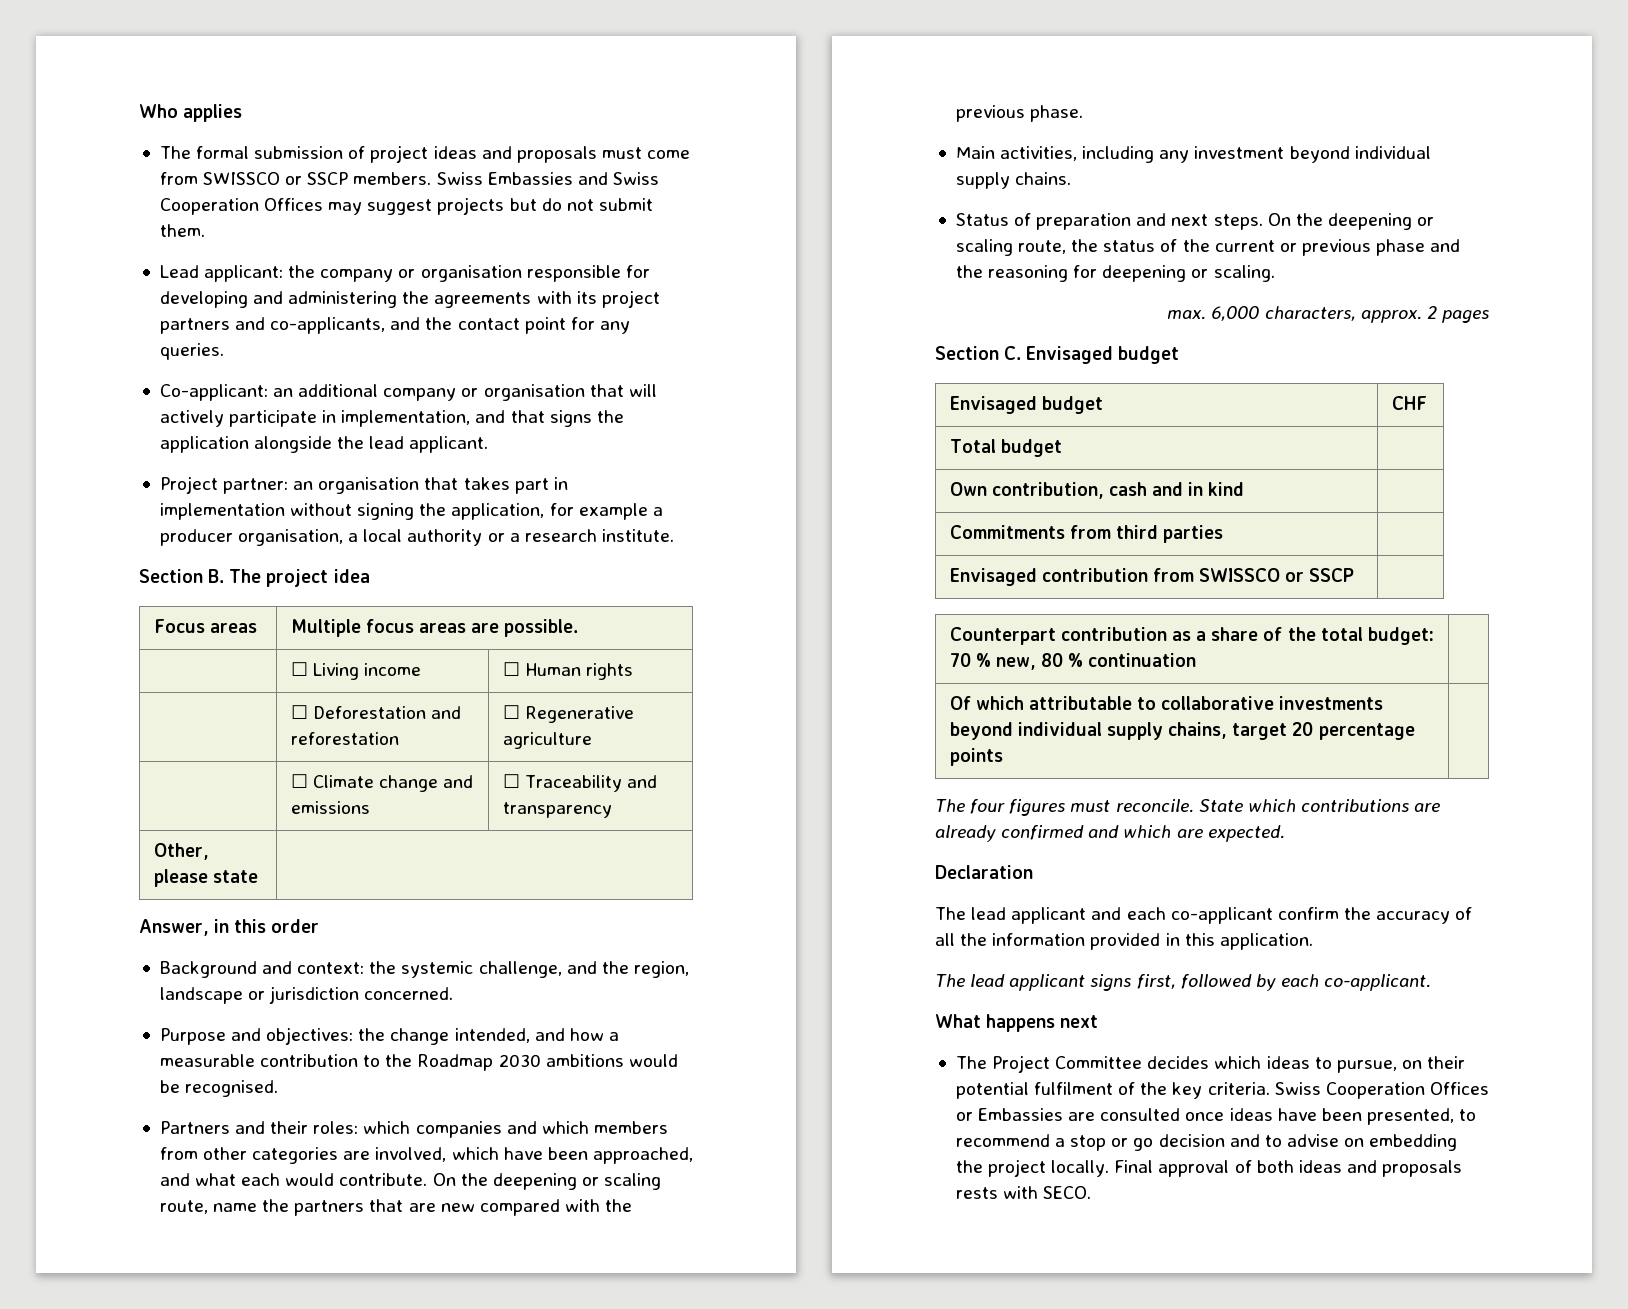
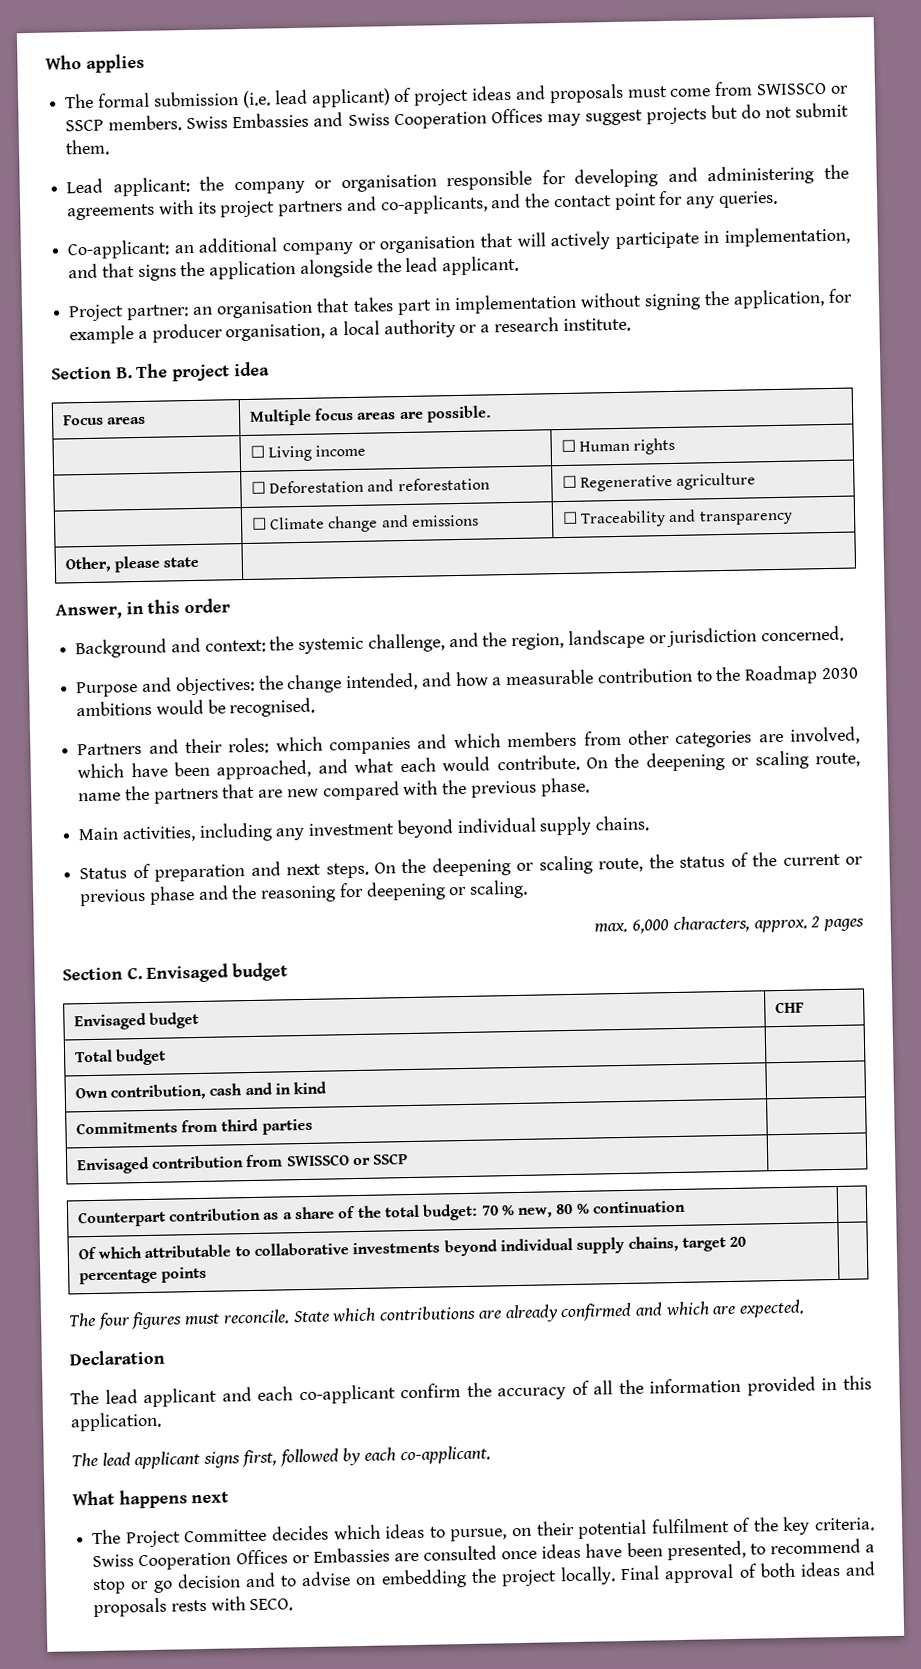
(344, 152) none -> [241,88,391,108] (i.e. lead applicant)

